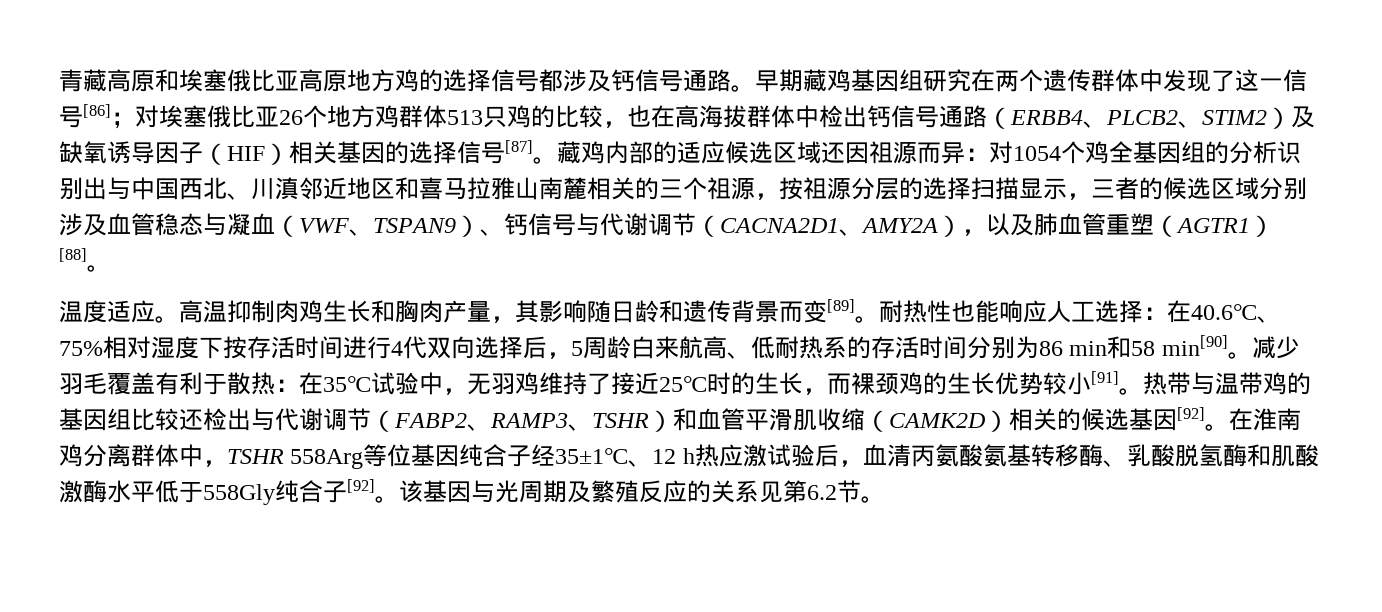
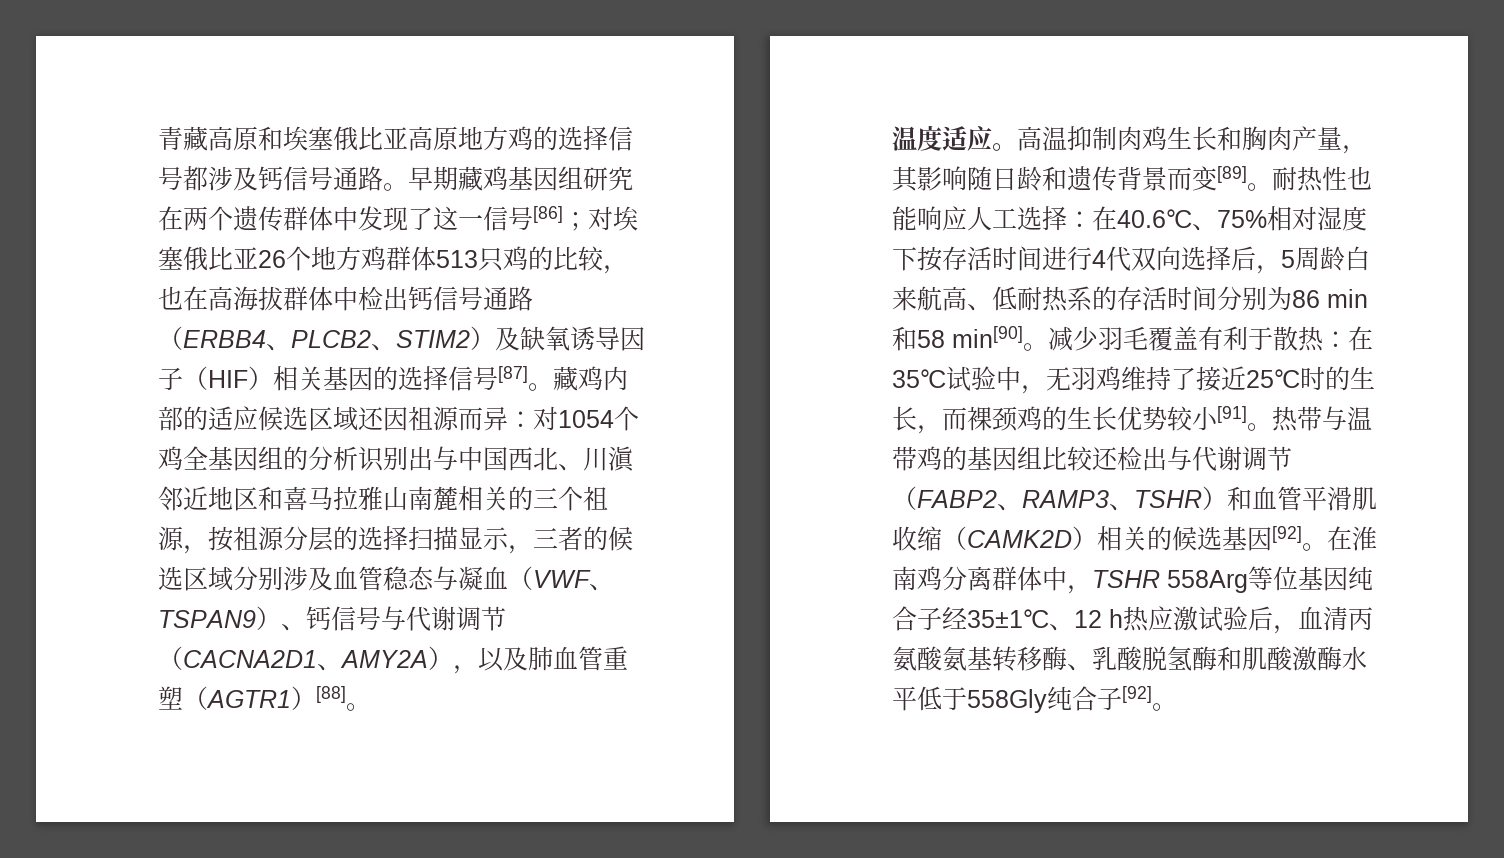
[399,480,885,503] 该基因与光周期及繁殖反应的关系见第6.2节。 -> (1177, 707) none

